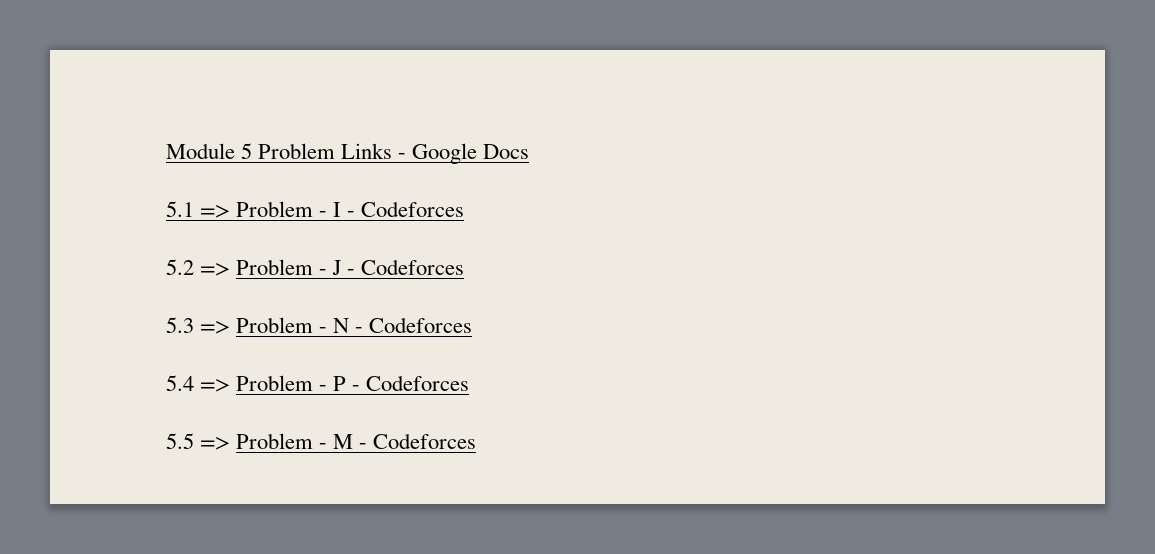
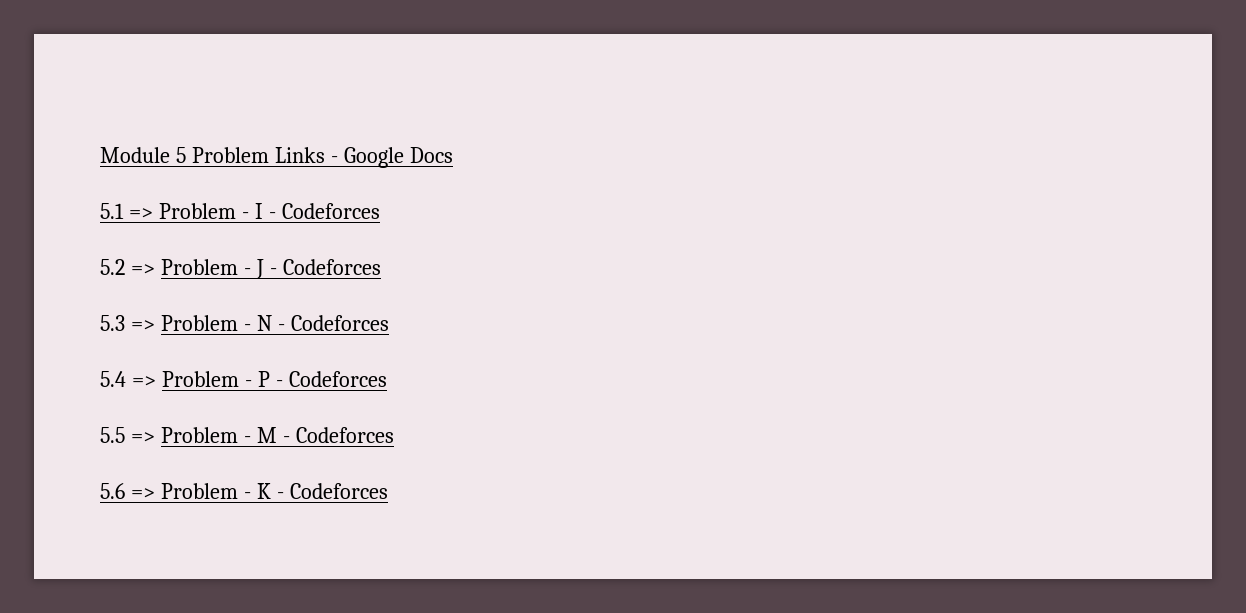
(477, 441) none -> [100,483,388,499] // 5.6 => Problem - K - Codeforces

